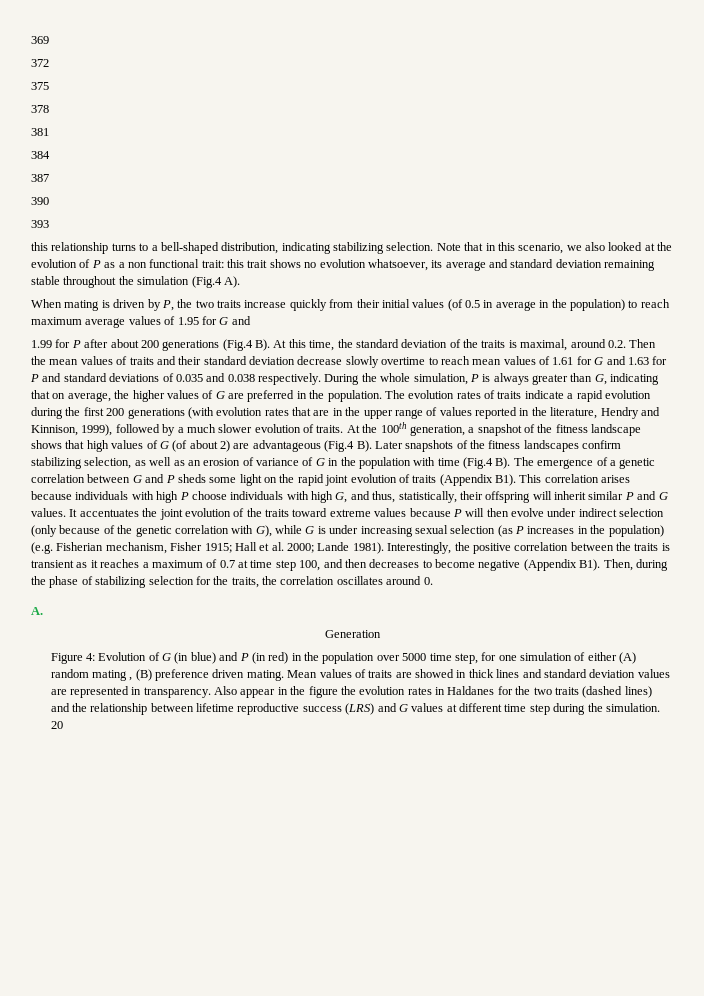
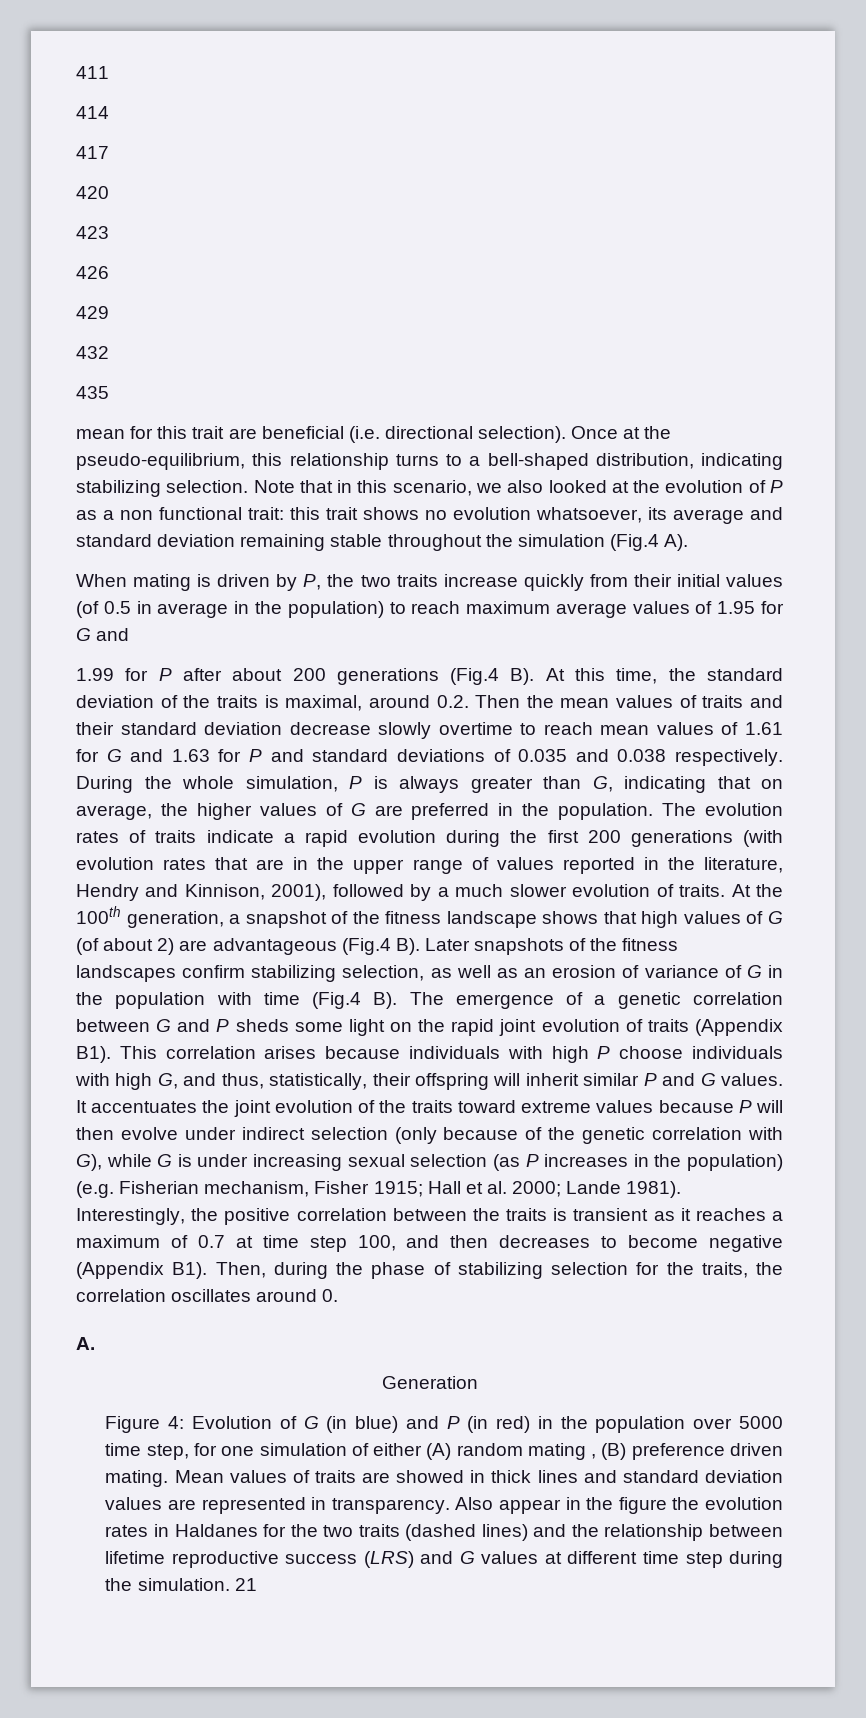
[31,36,49,44] [31,59,49,67] [31,82,49,90] [31,105,49,113] [31,128,49,136] [31,151,50,159] [31,174,49,182] [31,197,49,205] [31,220,49,228] 369 // 372 // 375 // 378 // 381 // 384 // 387 // 390 // 393 // -> [76,66,109,79] [76,106,109,119] [76,146,109,159] [76,186,109,199] [76,226,109,239] [76,266,109,279] [76,306,109,319] [76,346,109,359] [76,386,109,399] [76,426,672,443] [76,453,245,470] 411 // 414 // 417 // 420 // 423 // 426 // 429 // 432 // 435 // mean for this trait are beneficial (i.e. directional selection). Once at the pseudo-equilibrium,
[81,424,113,436] 1999), -> [271,884,327,901] 2001),
[50,721,63,729] 20 -> [234,1578,257,1591] 21

